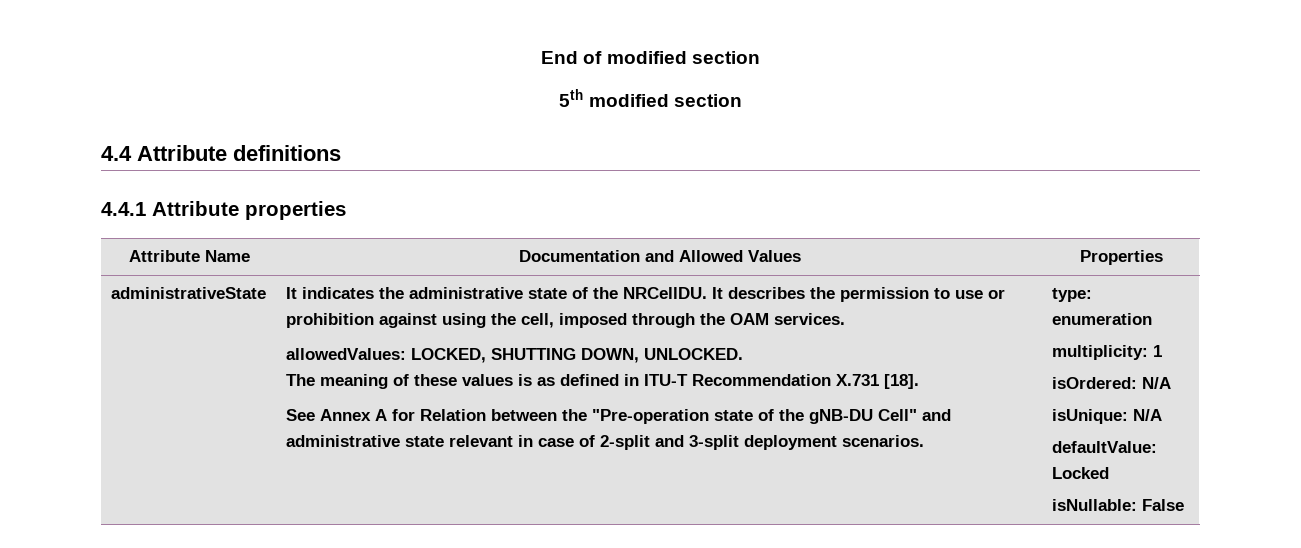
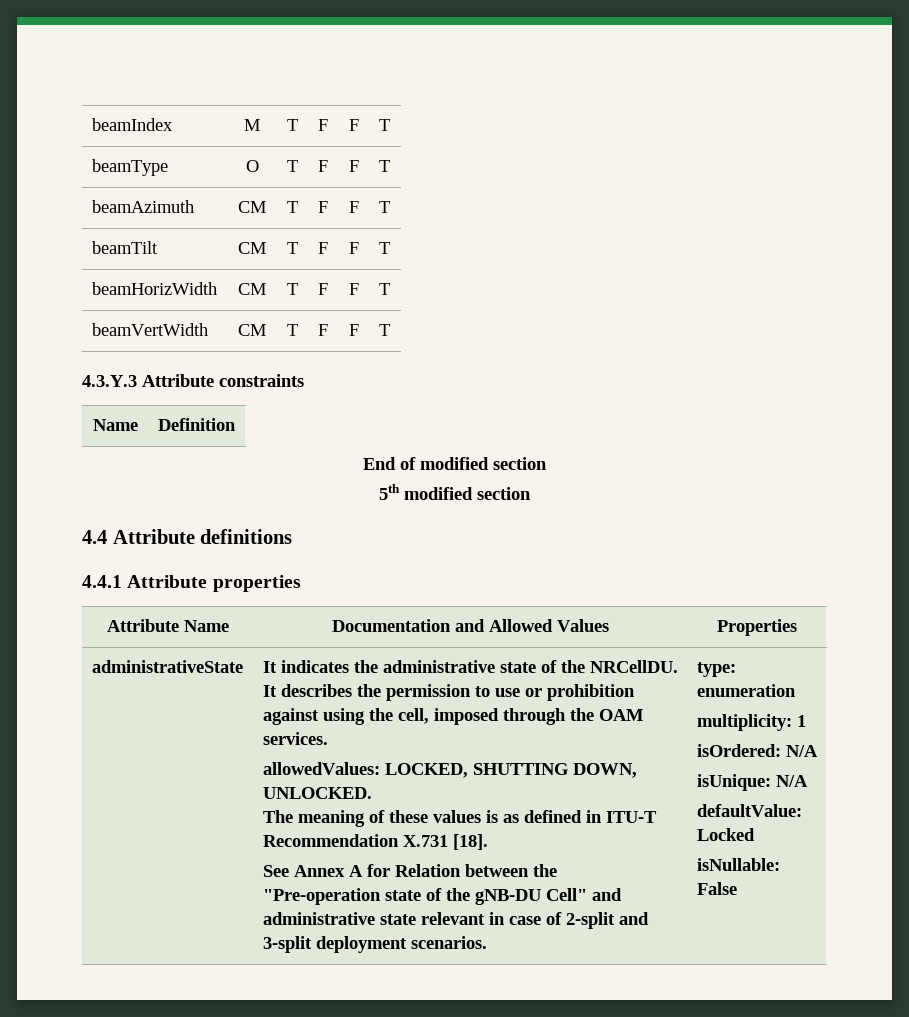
(541, 57) none -> [91,118,173,131] [244,119,260,131] [286,119,298,131] [318,119,328,131] [348,119,359,131] [379,119,390,131] [91,159,168,176] [245,160,259,172] [286,160,298,172] [318,160,328,172] [348,160,359,172] [379,160,390,172] [91,200,194,213] [238,201,266,213] [286,201,298,213] [318,201,328,213] [348,201,359,213] [379,201,390,213] [91,241,158,254] [238,242,266,254] [286,242,298,254] [318,242,328,254] [348,242,359,254] [379,242,390,254] [91,282,217,295] [238,283,266,295] [286,283,298,295] [318,283,328,295] [348,283,359,295] [379,283,390,295] [91,323,208,336] [238,324,266,336] [286,324,298,336] [318,324,328,336] [348,324,359,336] [379,324,390,336] [82,374,304,387] [92,419,138,431] [158,418,236,431] beamIndex | M | T | F | F | T // beamType | O | T | F | F | T // beamAzimuth | CM | T | F | F | T // beamTilt | CM | T | F | F | T // beamHorizWidth | CM | T | F | F | T // beamVertWidth | CM | T | F | F | T // 4.3.Y.3 Attribute constraints // Name | Definition //

